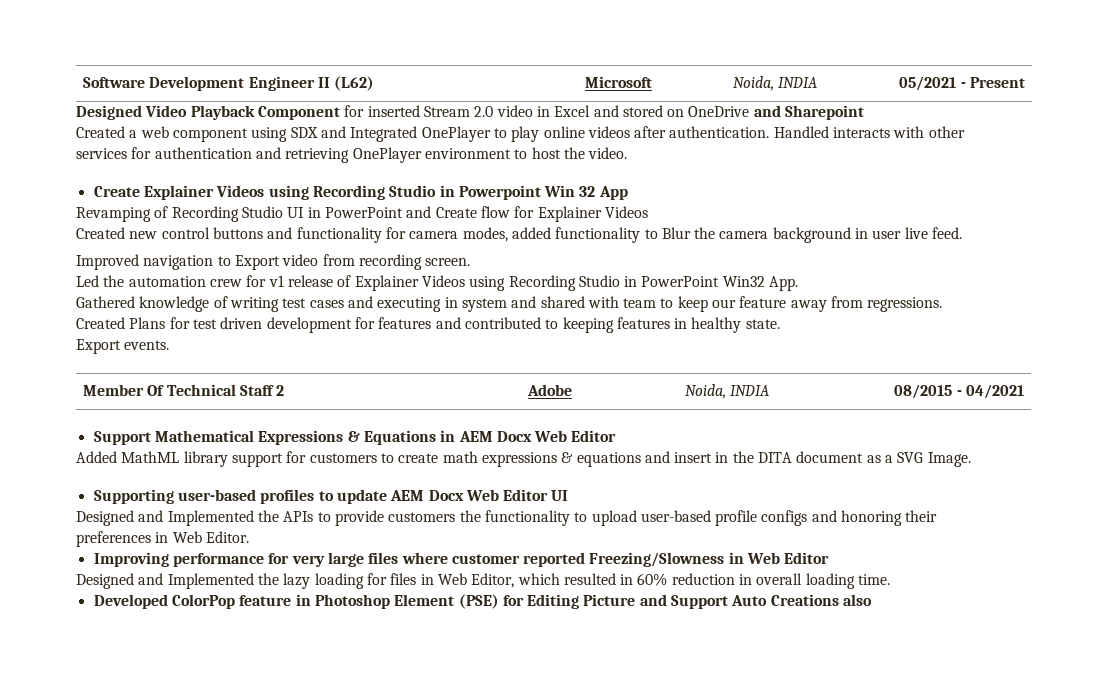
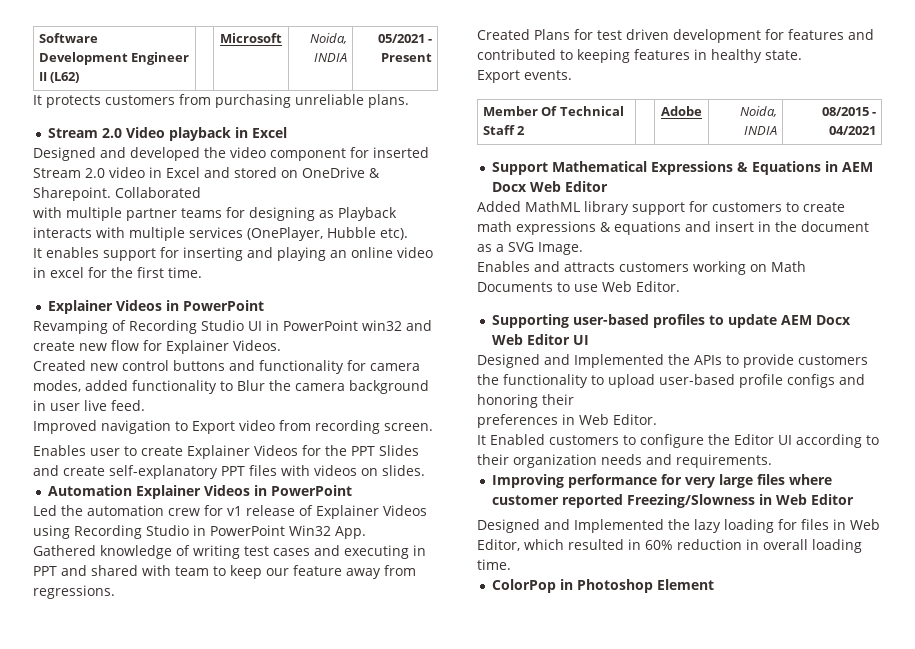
[76,105,340,120] Designed Video Playback Component -> [33,94,409,108] [48,127,288,141] [33,147,346,161] It protects customers from purchasing unreliable plans. // Stream 2.0 Video playback in Excel // Designed and developed the video component
[753,105,865,120] [76,126,965,142] [76,147,628,163] [93,185,628,200] and Sharepoint // Created a web component using SDX and Integrated OnePlayer to play online videos after authentication. Handled interacts with other // services for authentication and retrieving OnePlayer environment to host the video. // Create Explainer Videos using Recording Studio in Powerpoint Win 32 App -> [369,168,380,178] [33,187,201,201] [33,207,397,221] [33,227,408,241] [33,247,433,261] [33,267,202,278] [48,300,265,314] & Sharepoint. Collaborated // with multiple partner teams for designing as Playback interacts with multiple services (OnePlayer, Hubble etc). // It enables support for inserting and playing an online video in excel for the first time. // Explainer Videos in PowerPoint
[406,206,477,218] and Create -> [362,320,432,331] [33,341,107,351] win32 and create new
[604,206,648,218] Videos -> [233,340,281,351] Videos.
(471, 262) none -> [33,445,419,459] [33,465,425,479] [48,485,353,499] // Enables user to create Explainer Videos for the PPT Slides and create self-explanatory PPT files with videos on slides. // Automation Explainer Videos in PowerPoint
[461,298,507,312] system -> [33,566,57,576] PPT
[758,452,793,463] DITA -> (797, 226) none
(971, 459) none -> [477,261,806,275] [477,281,680,292] // Enables and attracts customers working on Math Documents to use Web Editor.
(249, 537) none -> [477,434,879,448] [477,454,772,468] // It Enabled customers to configure the Editor UI according to their organization needs and requirements.
[93,594,873,609] Developed ColorPop feature in Photoshop Element (PSE) for Editing Picture and Support Auto Creations also -> [492,579,715,593] ColorPop in Photoshop Element

